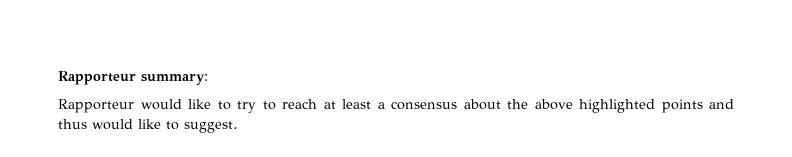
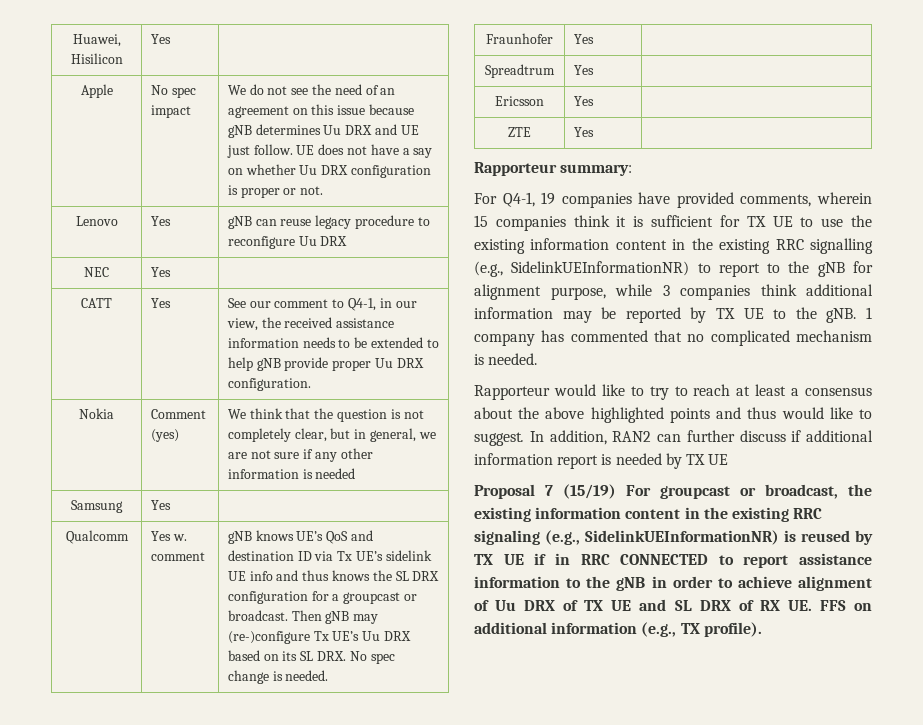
[58,71,208,85] Rapporteur summary: -> [72,34,121,47] [70,53,123,64] [150,34,171,44] [80,84,113,98] [150,85,196,98] [150,105,191,118] [227,84,396,95] [227,104,415,118] [227,124,419,138] [226,144,433,158] [227,164,432,178] [227,185,324,198] [75,216,118,226] [150,216,171,226] [227,215,430,229] [227,236,348,249] [84,267,109,277] [150,267,171,277] [81,298,112,308] [150,298,171,308] [227,298,417,311] [226,317,395,331] [227,337,439,348] [227,357,424,371] [227,378,311,391] [79,408,114,419] [150,409,206,419] [150,429,179,442] [227,408,424,422] [227,428,436,442] [227,448,373,462] [227,468,356,479] [71,500,123,513] [150,500,171,510] [65,530,129,544] [150,531,187,541] [150,552,205,561] [227,530,374,544] [227,550,432,561] [227,570,440,581] [227,591,418,604] [227,610,379,624] [227,631,412,644] [227,650,395,664] [227,670,329,684] [486,33,553,44] [573,34,594,44] [485,64,555,78] [573,65,594,75] [495,96,544,106] [573,96,594,106] [508,127,531,137] [573,127,594,137] [474,162,633,176] [474,192,872,208] [474,215,872,231] [474,238,873,254] [474,261,873,277] [474,284,873,300] [474,307,873,323] [474,330,872,346] [474,353,538,365] Huawei, Hisilicon | Yes | // Apple | No spec impact | We do not see the need of an agreement on this issue because gNB determines Uu DRX and UE just follow. UE does not have a say on whether Uu DRX configuration is proper or not. // Lenovo | Yes | gNB can reuse legacy procedure to reconfigure Uu DRX // NEC | Yes | // CATT | Yes | See our comment to Q4-1, in our view, the received assistance information needs to be extended to help gNB provide proper Uu DRX configuration. // Nokia | Comment (yes) | We think that the question is not completely clear, but in general, we are not sure if any other information is needed // Samsung | Yes | // Qualcomm | Yes w. comment | gNB knows UE’s QoS and destination ID via Tx UE’s sidelink UE info and thus knows the SL DRX configuration for a groupcast or broadcast. Then gNB may (re-)configure Tx UE’s Uu DRX based on its SL DRX. No spec change is needed. // Fraunhofer | Yes | // Spreadtrum | Yes | // Ericsson | Yes | // ZTE | Yes | // Rapporteur summary: // For Q4-1, 19 companies have provided comments, wherein 15 companies think it is sufficient for TX UE to use the existing information content in the existing RRC signalling (e.g., SidelinkUEInformationNR) to report to the gNB for alignment purpose, while 3 companies think additional information may be reported by TX UE to the gNB. 1 company has commented that no complicated mechanism is needed.
(238, 127) none -> [529,430,873,445] [474,453,729,469] [474,484,872,499] [474,507,823,522] [474,530,873,545] [474,553,872,568] [474,576,872,591] [474,599,872,611] [474,622,762,637] In addition, RAN2 can further discuss if additional information report is needed by TX UE // Proposal 7 (15/19) For groupcast or broadcast, the existing information content in the existing RRC signaling (e.g., SidelinkUEInformationNR) is reused by TX UE if in RRC CONNECTED to report assistance information to the gNB in order to achieve alignment of Uu DRX of TX UE and SL DRX of RX UE. FFS on additional information (e.g., TX profile).

